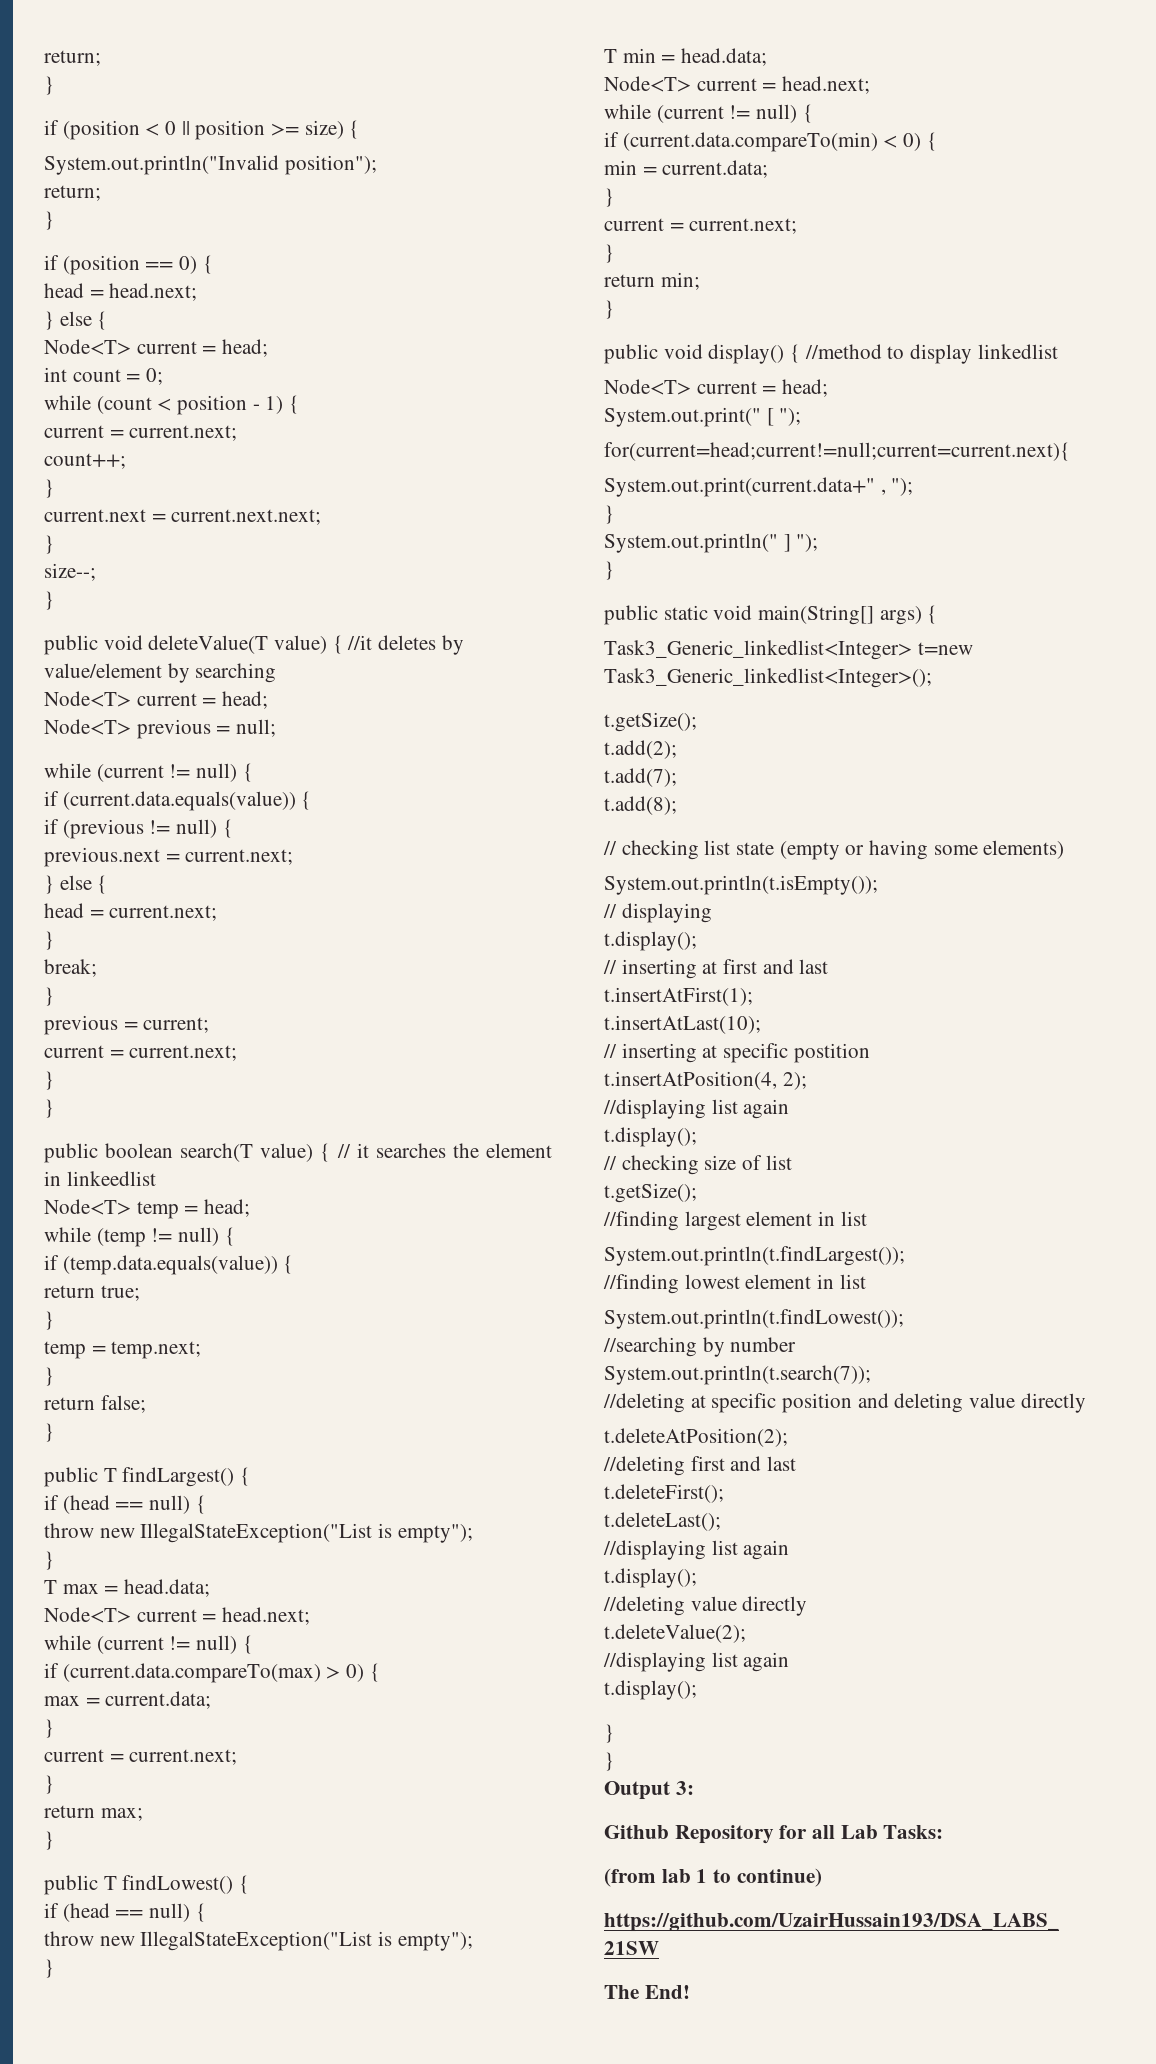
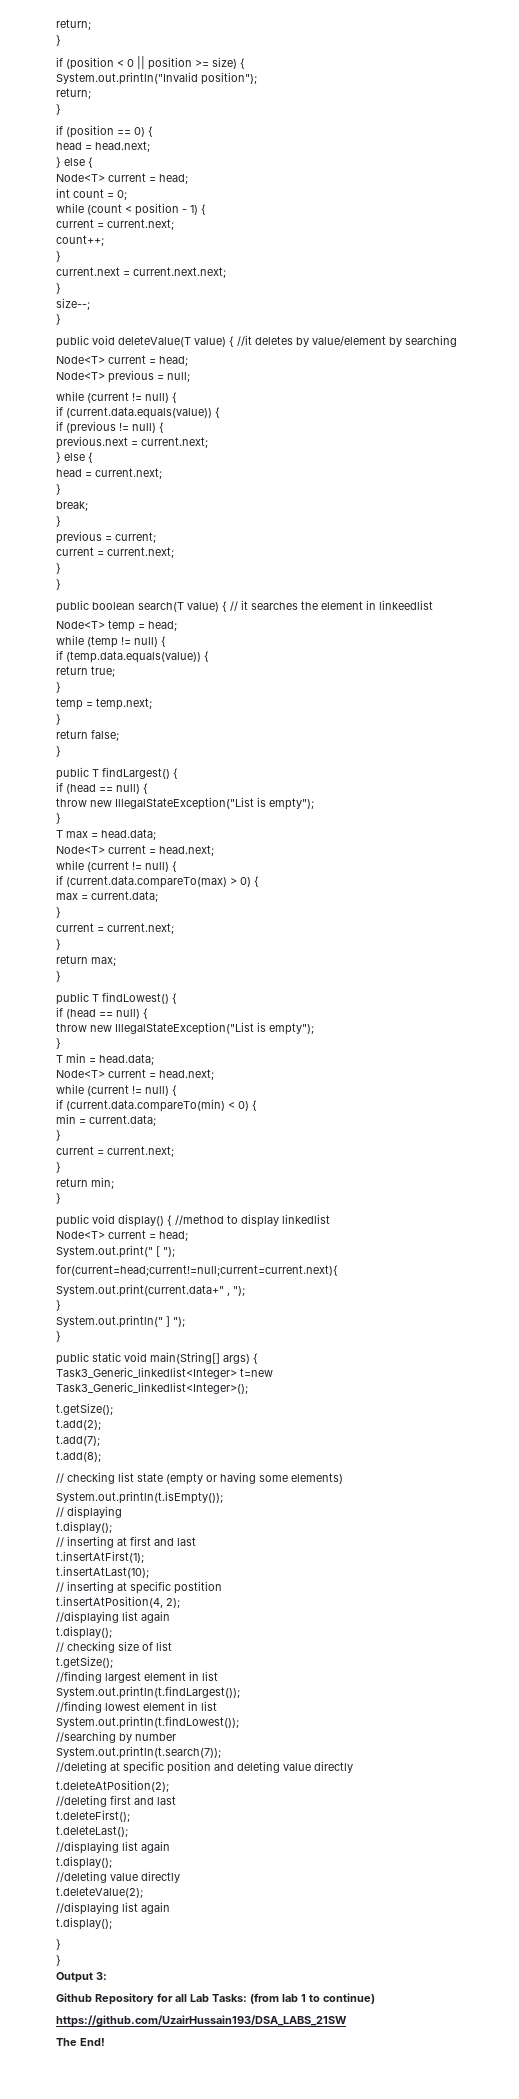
(944, 1832) // -> (247, 1998) none

